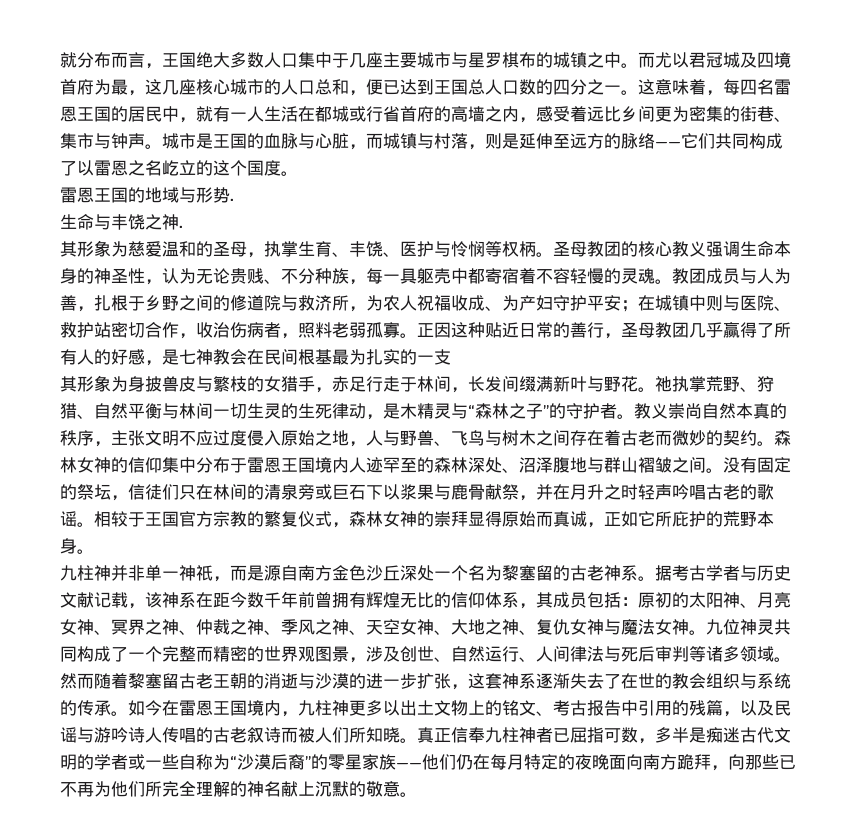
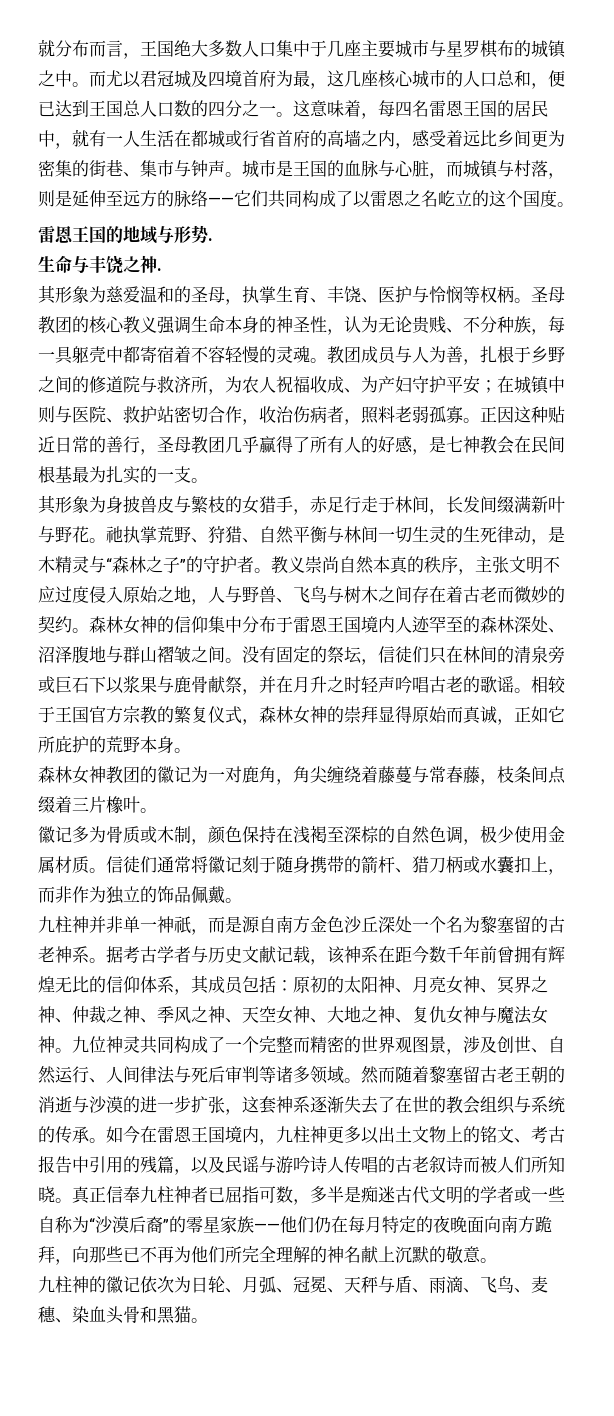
(451, 357) none -> [191,478,208,483] 。
(94, 551) none -> [38,766,566,785] [38,796,157,813] [38,825,565,845] [38,856,565,875] [38,886,242,904] // 森林女神教团的徽记为一对鹿角，角尖缠绕着藤蔓与常春藤，枝条间点缀着三片橡叶。 // 徽记多为骨质或木制，颜色保持在浅褐至深棕的自然色调，极少使用金属材质。信徒们通常将徽记刻于随身携带的箭杆、猎刀柄或水囊扣上，而非作为独立的饰品佩戴。
(417, 794) none -> [38,1276,548,1294] [38,1306,208,1324] // 九柱神的徽记依次为日轮、月弧、冠冕、天秤与盾、雨滴、飞鸟、麦穗、染血头骨和黑猫。

